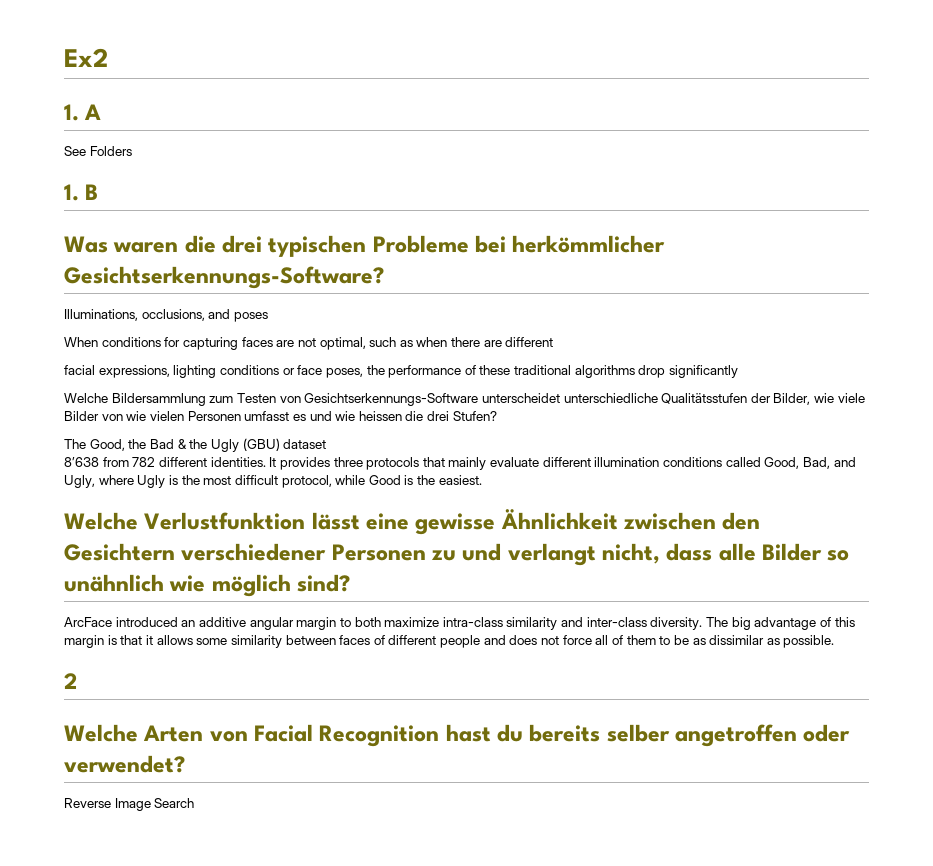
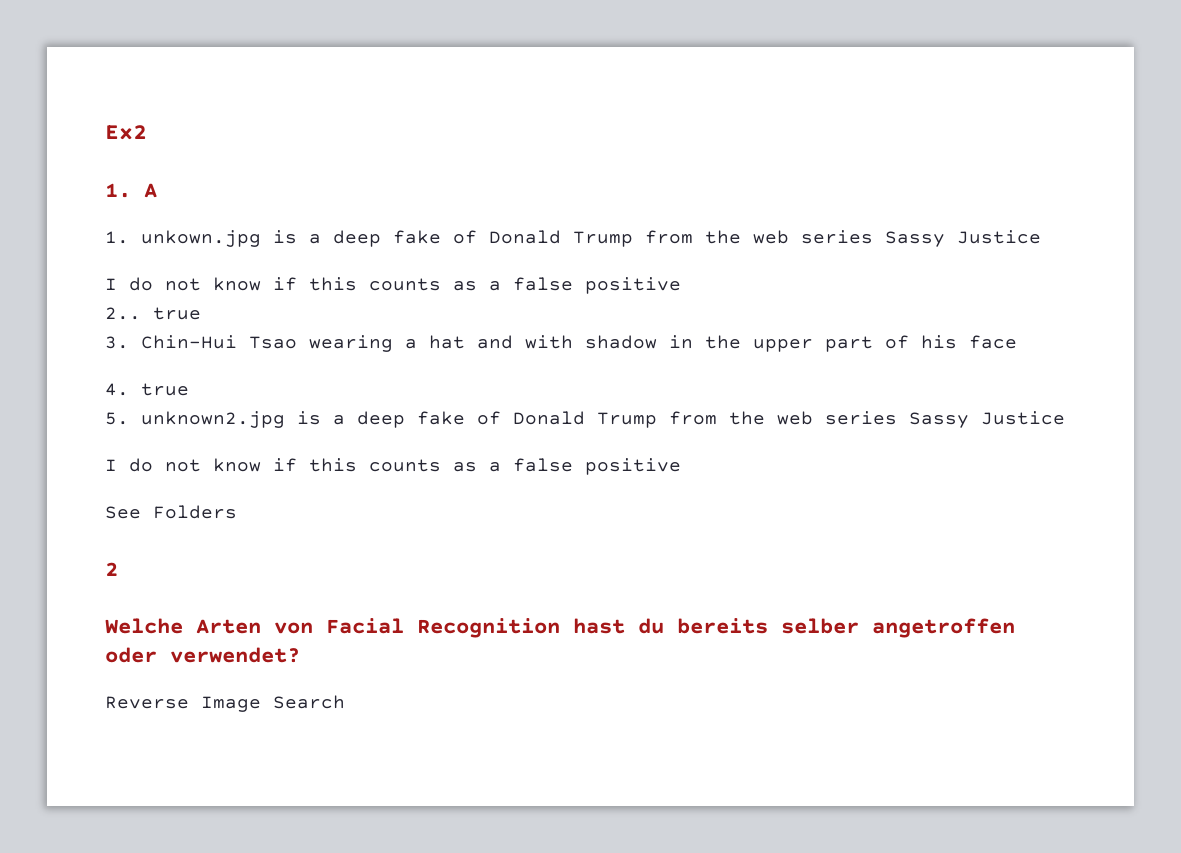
[64,146,132,156] [64,184,99,201] [64,235,666,257] [64,266,384,289] [64,309,268,322] [64,337,554,350] [64,365,739,378] [64,393,865,406] [64,411,497,421] [64,438,327,452] [64,457,856,470] [64,475,482,488] [64,509,761,535] [64,543,850,566] [64,574,351,597] [64,617,855,630] [64,635,835,648] See Folders // 1. B // Was waren die drei typischen Probleme bei herkömmlicher Gesichtserkennungs-Software? // Illuminations, occlusions, and poses // When conditions for capturing faces are not optimal, such as when there are different // facial expressions, lighting conditions or face poses, the performance of these traditional algorithms drop significantly // Welche Bildersammlung zum Testen von Gesichtserkennungs-Software unterscheidet unterschiedliche Qualitätsstufen der Bilder, wie viele Bilder von wie vielen Personen umfasst es und wie heissen die drei Stufen? // The Good, the Bad & the Ugly (GBU) dataset // 8’638 from 782 different identities. It provides three protocols that mainly evaluate different illumination conditions called Good, Bad, and Ugly, where Ugly is the most difficult protocol, while Good is the easiest. // Welche Verlustfunktion lässt eine gewisse Ähnlichkeit zwischen den Gesichtern verschiedener Personen zu und verlangt nicht, dass alle Bilder so unähnlich wie möglich sind? // ArcFace introduced an additive angular margin to both maximize intra-class similarity and inter-class diversity. The big advantage of this margin is that it allows some similarity between faces of different people and does not force all of them to be as dissimilar as possible. -> [105,230,1041,247] [105,277,681,294] [105,307,201,320] [105,335,1017,352] [105,383,189,396] [105,411,1065,428] [105,458,681,475] [105,505,237,519] 1. unkown.jpg is a deep fake of Donald Trump from the web series Sassy Justice // I do not know if this counts as a false positive // 2.. true // 3. Chin-Hui Tsao wearing a hat and with shadow in the upper part of his face // 4. true // 5. unknown2.jpg is a deep fake of Donald Trump from the web series Sassy Justice // I do not know if this counts as a false positive // See Folders

